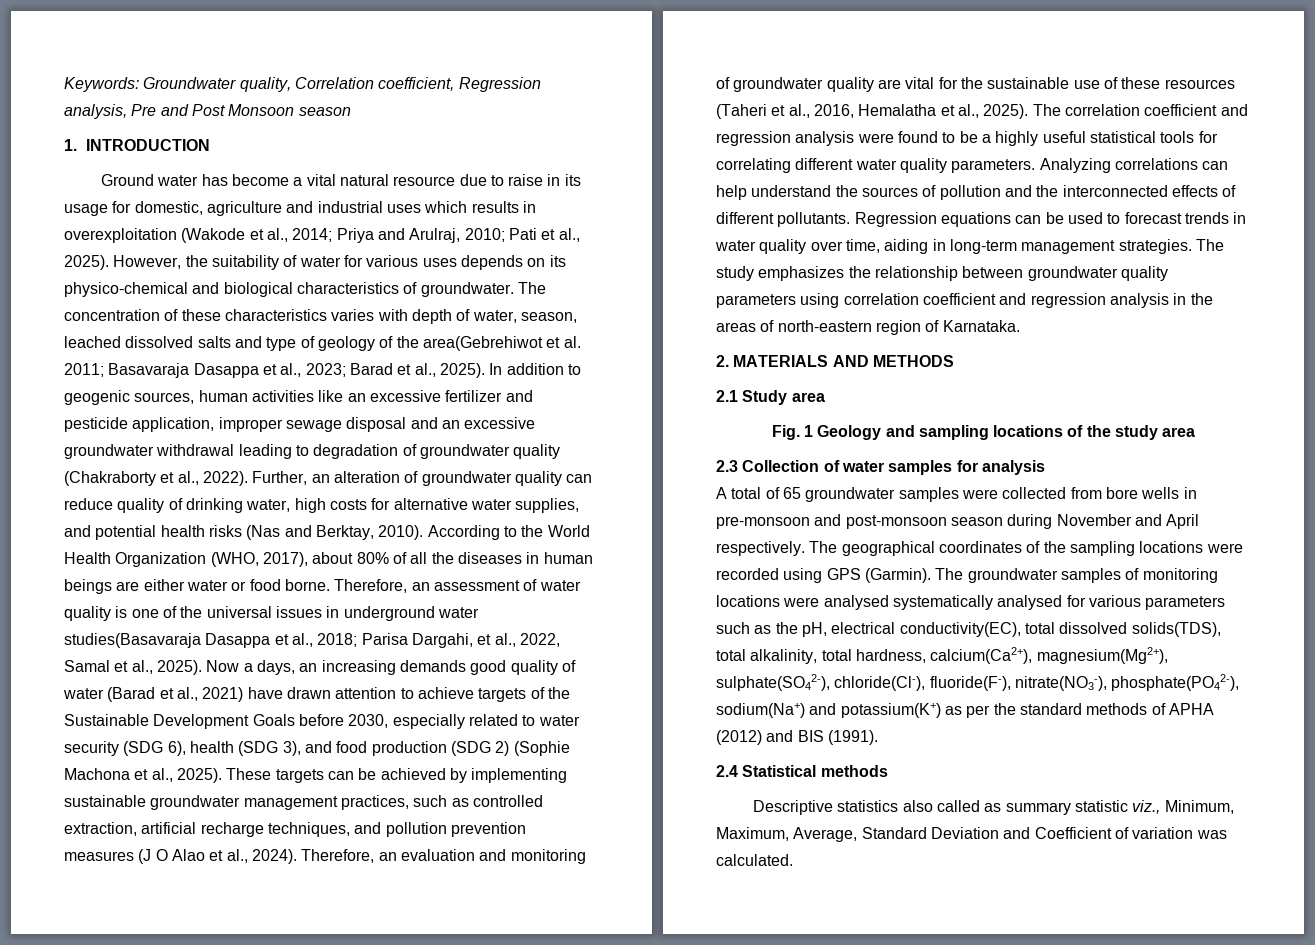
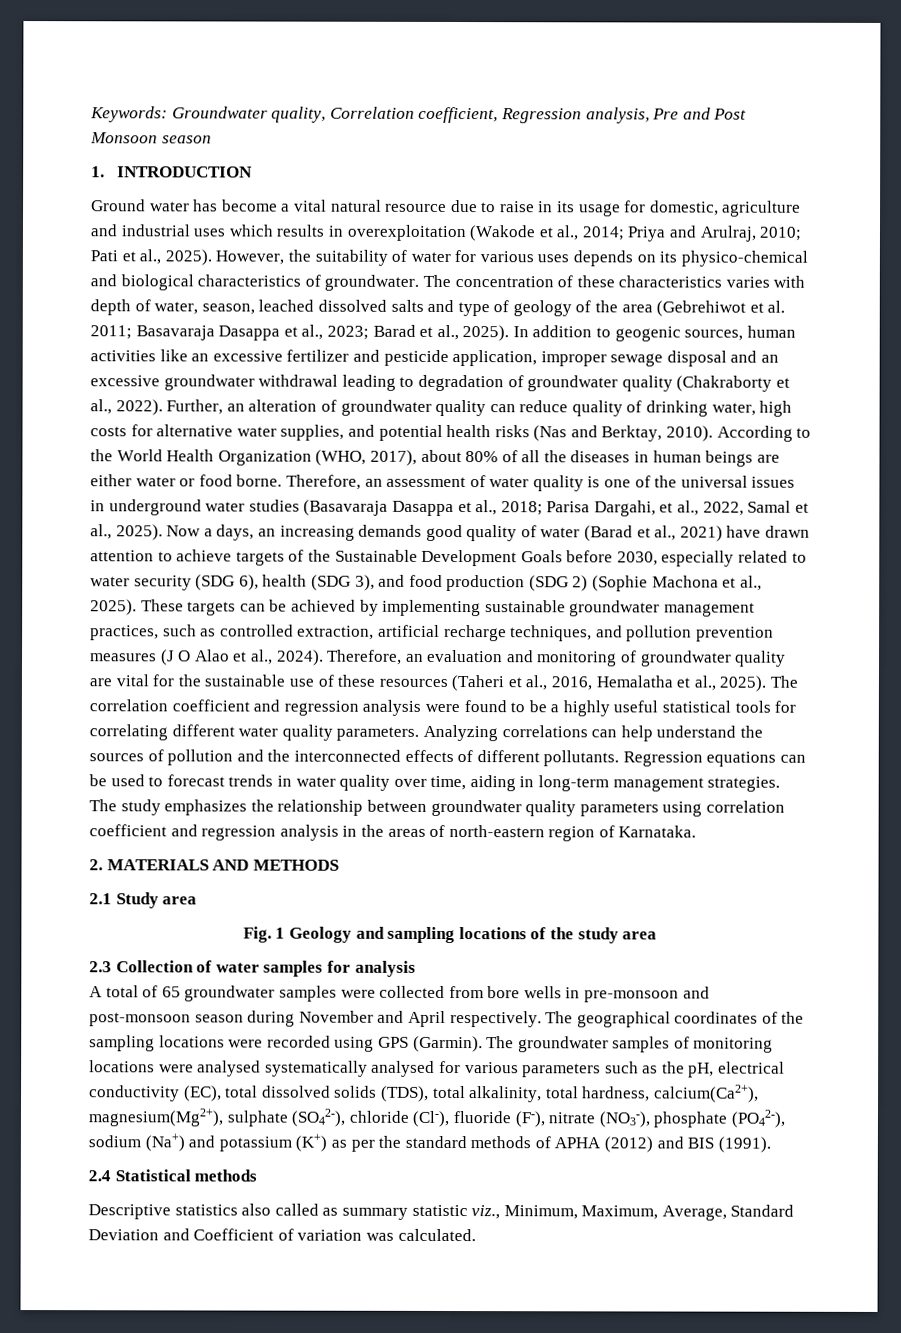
[422,336,543,351] area(Gebrehiwot -> [621,300,747,317] area (Gebrehiwot
[64,633,201,648] studies(Basavaraja -> [248,499,389,516] studies (Basavaraja
[899,622,1221,637] conductivity(EC), total dissolved solids(TDS), -> [89,1085,429,1102] conductivity (EC), total dissolved solids (TDS),
[716,674,1240,691] [716,703,941,718] sulphate(SO42-), chloride(Cl-), fluoride(F-), nitrate(NO3-), phosphate(PO42-), sodium(Na+) and potassium(K+) -> [226,1108,785,1128] [88,1133,328,1152] sulphate (SO42-), chloride (Cl-), fluoride (F-), nitrate (NO3-), phosphate (PO42-), sodium (Na+) and potassium (K+)

